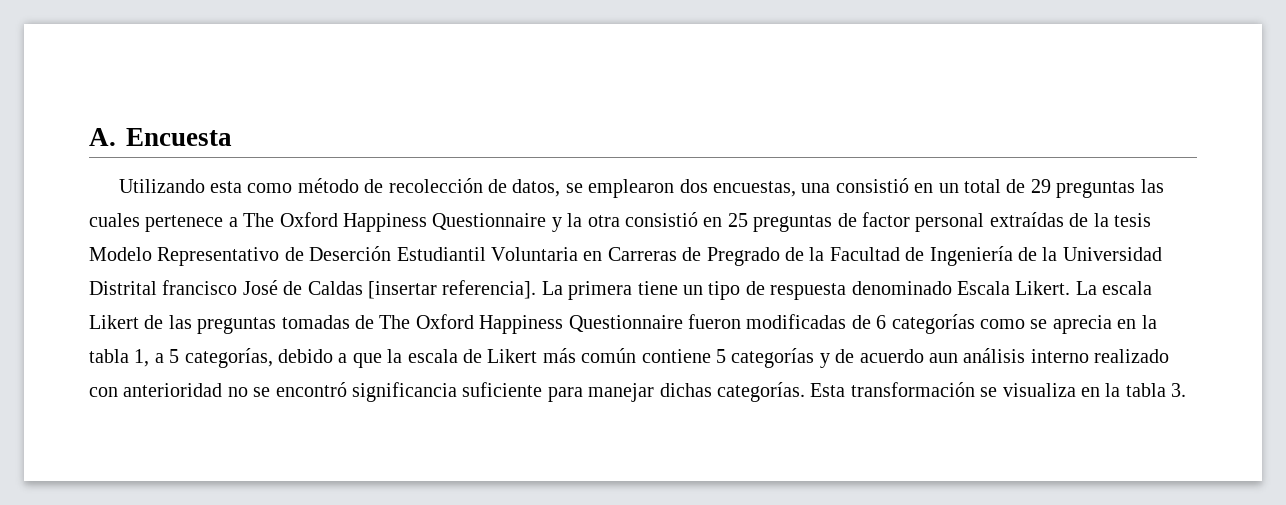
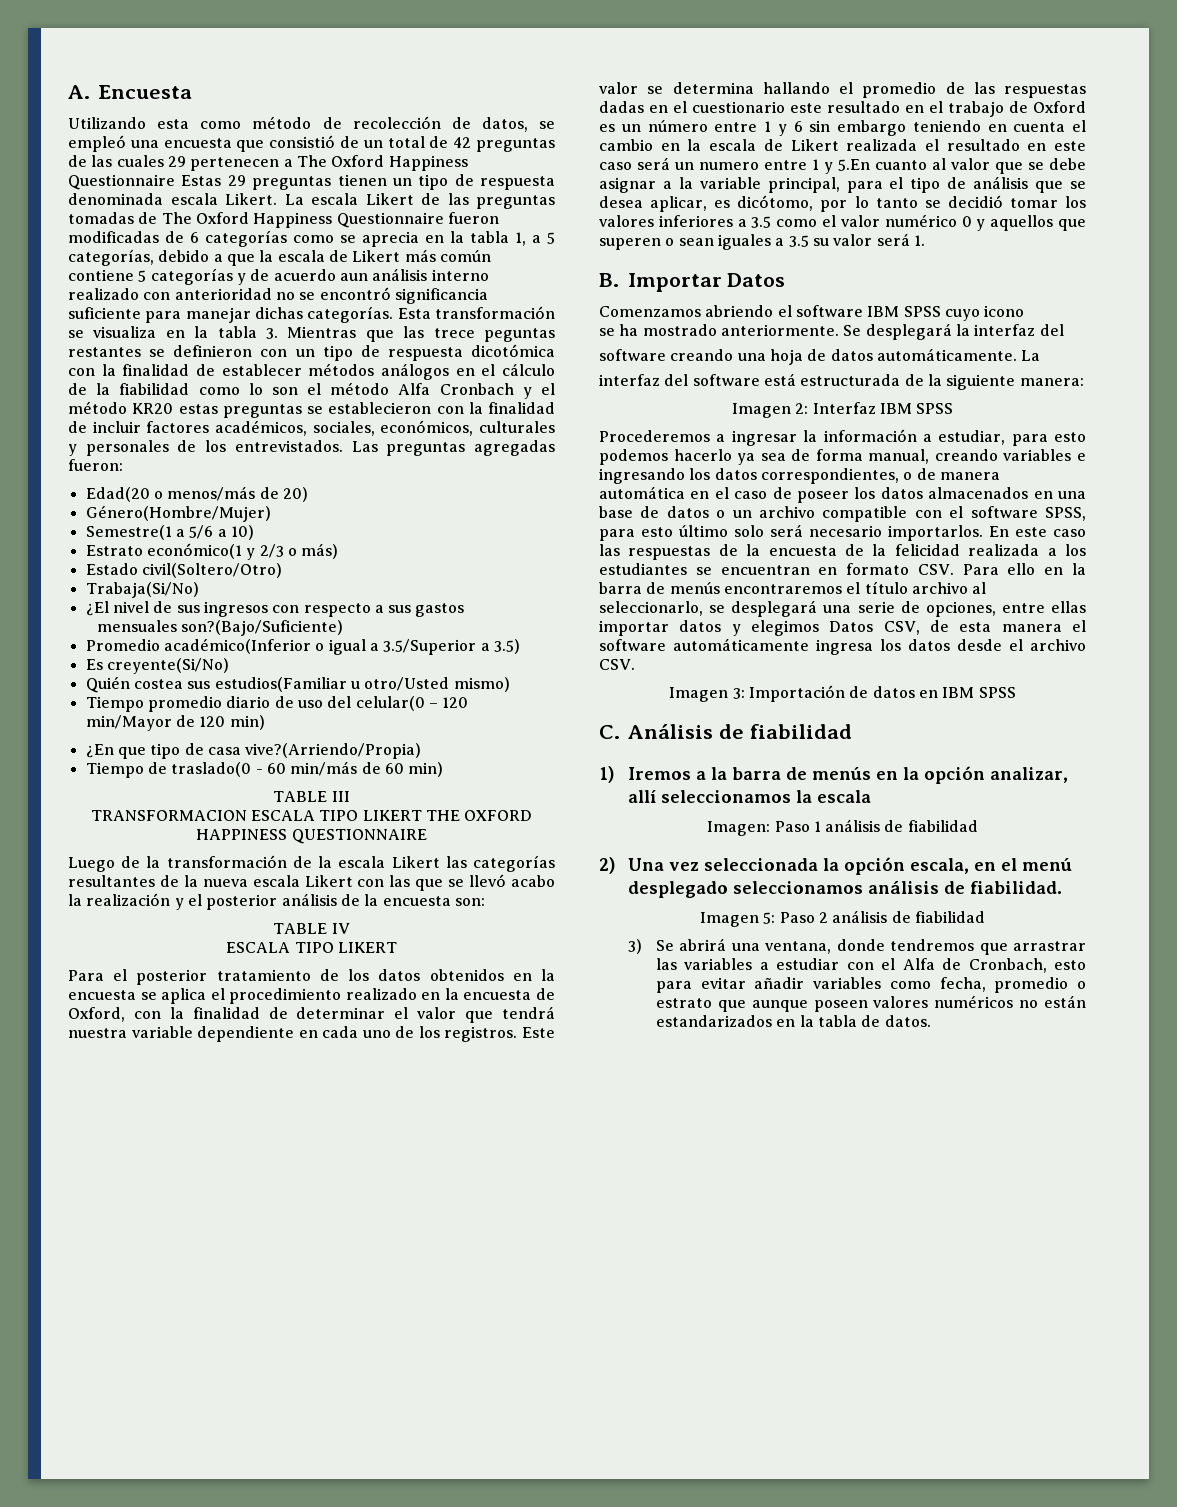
[588,178,1164,198] [89,213,224,232] emplearon dos encuestas, una consistió en un total de 29 preguntas las cuales pertenece -> [68,135,556,152] [68,155,280,171] empleó una encuesta que consistió de un total de 42 preguntas de las cuales 29 pertenecen
[551,212,1151,232] [89,246,1162,266] [89,280,1010,300] y la otra consistió en 25 preguntas de factor personal extraídas de la tesis Modelo Representativo de Deserción Estudiantil Voluntaria en Carreras de Pregrado de la Facultad de Ingeniería de la Universidad Distrital francisco José de Caldas [insertar referencia]. La primera tiene un tipo de respuesta denominado Escala -> [181,174,555,190] [68,193,218,205] Estas 29 preguntas tienen un tipo de respuesta denominada escala
(1187, 390) none -> [287,326,555,342] [68,344,555,361] [68,363,555,380] [68,382,555,399] [68,401,555,418] [68,420,556,436] [68,440,555,456] [68,459,123,471] [85,486,308,502] [85,505,271,522] [85,525,254,540] [85,543,339,560] [85,563,282,578] [85,582,199,598] [85,601,465,617] [96,620,343,636] [85,638,520,655] [85,658,229,674] [85,676,510,693] [85,696,469,712] [85,715,265,731] [85,743,422,759] [85,761,444,778] [273,791,350,802] [90,810,533,821] [196,829,427,844] [68,855,555,872] [68,874,556,891] [68,893,485,910] [273,923,350,934] [226,942,397,953] [68,969,555,985] [68,988,555,1004] [68,1006,556,1023] [68,1026,555,1042] [599,82,1086,98] [599,101,1086,117] [599,120,1086,136] [599,139,1086,151] [599,157,1086,174] [599,176,1086,193] [599,195,1086,212] [599,214,1086,231] [599,233,925,250] [599,273,786,292] [599,305,1025,321] [599,323,1064,340] [599,348,1041,365] [599,373,1084,390] [731,402,954,418] [599,429,1086,446] [599,449,1086,465] [599,468,1000,484] [599,486,1086,503] [599,506,1086,522] [599,524,1086,541] [599,544,1086,560] [599,563,1086,575] [599,581,987,594] [599,600,1086,617] [599,620,1086,636] [599,638,1086,655] [599,659,635,670] [669,685,1016,702] [599,724,852,739] [599,766,1068,784] [627,790,871,803] [707,819,978,836] [599,857,1072,875] [627,880,1062,898] [700,910,985,927] [627,938,1086,955] [655,958,1086,973] [655,977,1086,993] [655,995,1086,1012] [655,1015,931,1027] Mientras que las trece peguntas restantes se definieron con un tipo de respuesta dicotómica con la finalidad de establecer métodos análogos en el cálculo de la fiabilidad como lo son el método Alfa Cronbach y el método KR20 estas preguntas se establecieron con la finalidad de incluir factores académicos, sociales, económicos, culturales y personales de los entrevistados. Las preguntas agregadas fueron: // Edad(20 o menos/más de 20) // Género(Hombre/Mujer) // Semestre(1 a 5/6 a 10) // Estrato económico(1 y 2/3 o más) // Estado civil(Soltero/Otro) // Trabaja(Si/No) // ¿El nivel de sus ingresos con respecto a sus gastos // mensuales son?(Bajo/Suficiente) // Promedio académico(Inferior o igual a 3.5/Superior a 3.5) // Es creyente(Si/No) // Quién costea sus estudios(Familiar u otro/Usted mismo) // Tiempo promedio diario de uso del celular(0 – 120 min/Mayor de 120 min) // ¿En que tipo de casa vive?(Arriendo/Propia) // Tiempo de traslado(0 - 60 min/más de 60 min) // TABLE III // TRANSFORMACION ESCALA TIPO LIKERT THE OXFORD HAPPINESS QUESTIONNAIRE // Luego de la transformación de la escala Likert las categorías resultantes de la nueva escala Likert con las que se llevó acabo la realización y el posterior análisis de la encuesta son: // TABLE IV // ESCALA TIPO LIKERT // Para el posterior tratamiento de los datos obtenidos en la encuesta se aplica el procedimiento realizado en la encuesta de Oxford, con la finalidad de determinar el valor que tendrá nuestra variable dependiente en cada uno de los registros. Este valor se determina hallando el promedio de las respuestas dadas en el cuestionario este resultado en el trabajo de Oxford es un número entre 1 y 6 sin embargo teniendo en cuenta el cambio en la escala de Likert realizada el resultado en este caso será un numero entre 1 y 5.En cuanto al valor que se debe asignar a la variable principal, para el tipo de análisis que se desea aplicar, es dicótomo, por lo tanto se decidió tomar los valores inferiores a 3.5 como el valor numérico 0 y aquellos que superen o sean iguales a 3.5 su valor será 1. // B. Importar Datos // Comenzamos abriendo el software IBM SPSS cuyo icono // se ha mostrado anteriormente. Se desplegará la interfaz del // software creando una hoja de datos automáticamente. La // interfaz del software está estructurada de la siguiente manera: // Imagen 2: Interfaz IBM SPSS // Procederemos a ingresar la información a estudiar, para esto podemos hacerlo ya sea de forma manual, creando variables e ingresando los datos correspondientes, o de manera automática en el caso de poseer los datos almacenados en una base de datos o un archivo compatible con el software SPSS, para esto último solo será necesario importarlos. En este caso las respuestas de la encuesta de la felicidad realizada a los estudiantes se encuentran en formato CSV. Para ello en la barra de menús encontraremos el título archivo al seleccionarlo, se desplegará una serie de opciones, entre ellas importar datos y elegimos Datos CSV, de esta manera el software automáticamente ingresa los datos desde el archivo CSV. // Imagen 3: Importación de datos en IBM SPSS // C. Análisis de fiabilidad // 1) Iremos a la barra de menús en la opción analizar, allí seleccionamos la escala // Imagen: Paso 1 análisis de fiabilidad // 2) Una vez seleccionada la opción escala, en el menú desplegado seleccionamos análisis de fiabilidad. // Imagen 5: Paso 2 análisis de fiabilidad // 3) Se abrirá una ventana, donde tendremos que arrastrar las variables a estudiar con el Alfa de Cronbach, esto para evitar añadir variables como fecha, promedio o estrato que aunque poseen valores numéricos no están estandarizados en la tabla de datos.

